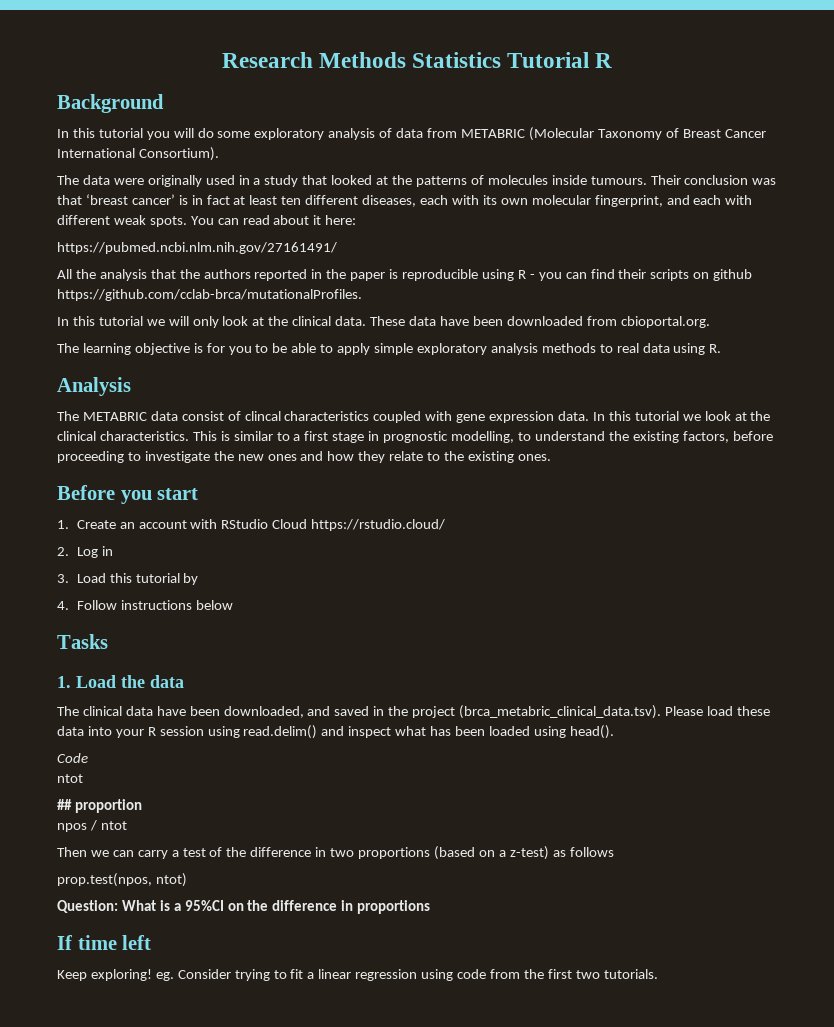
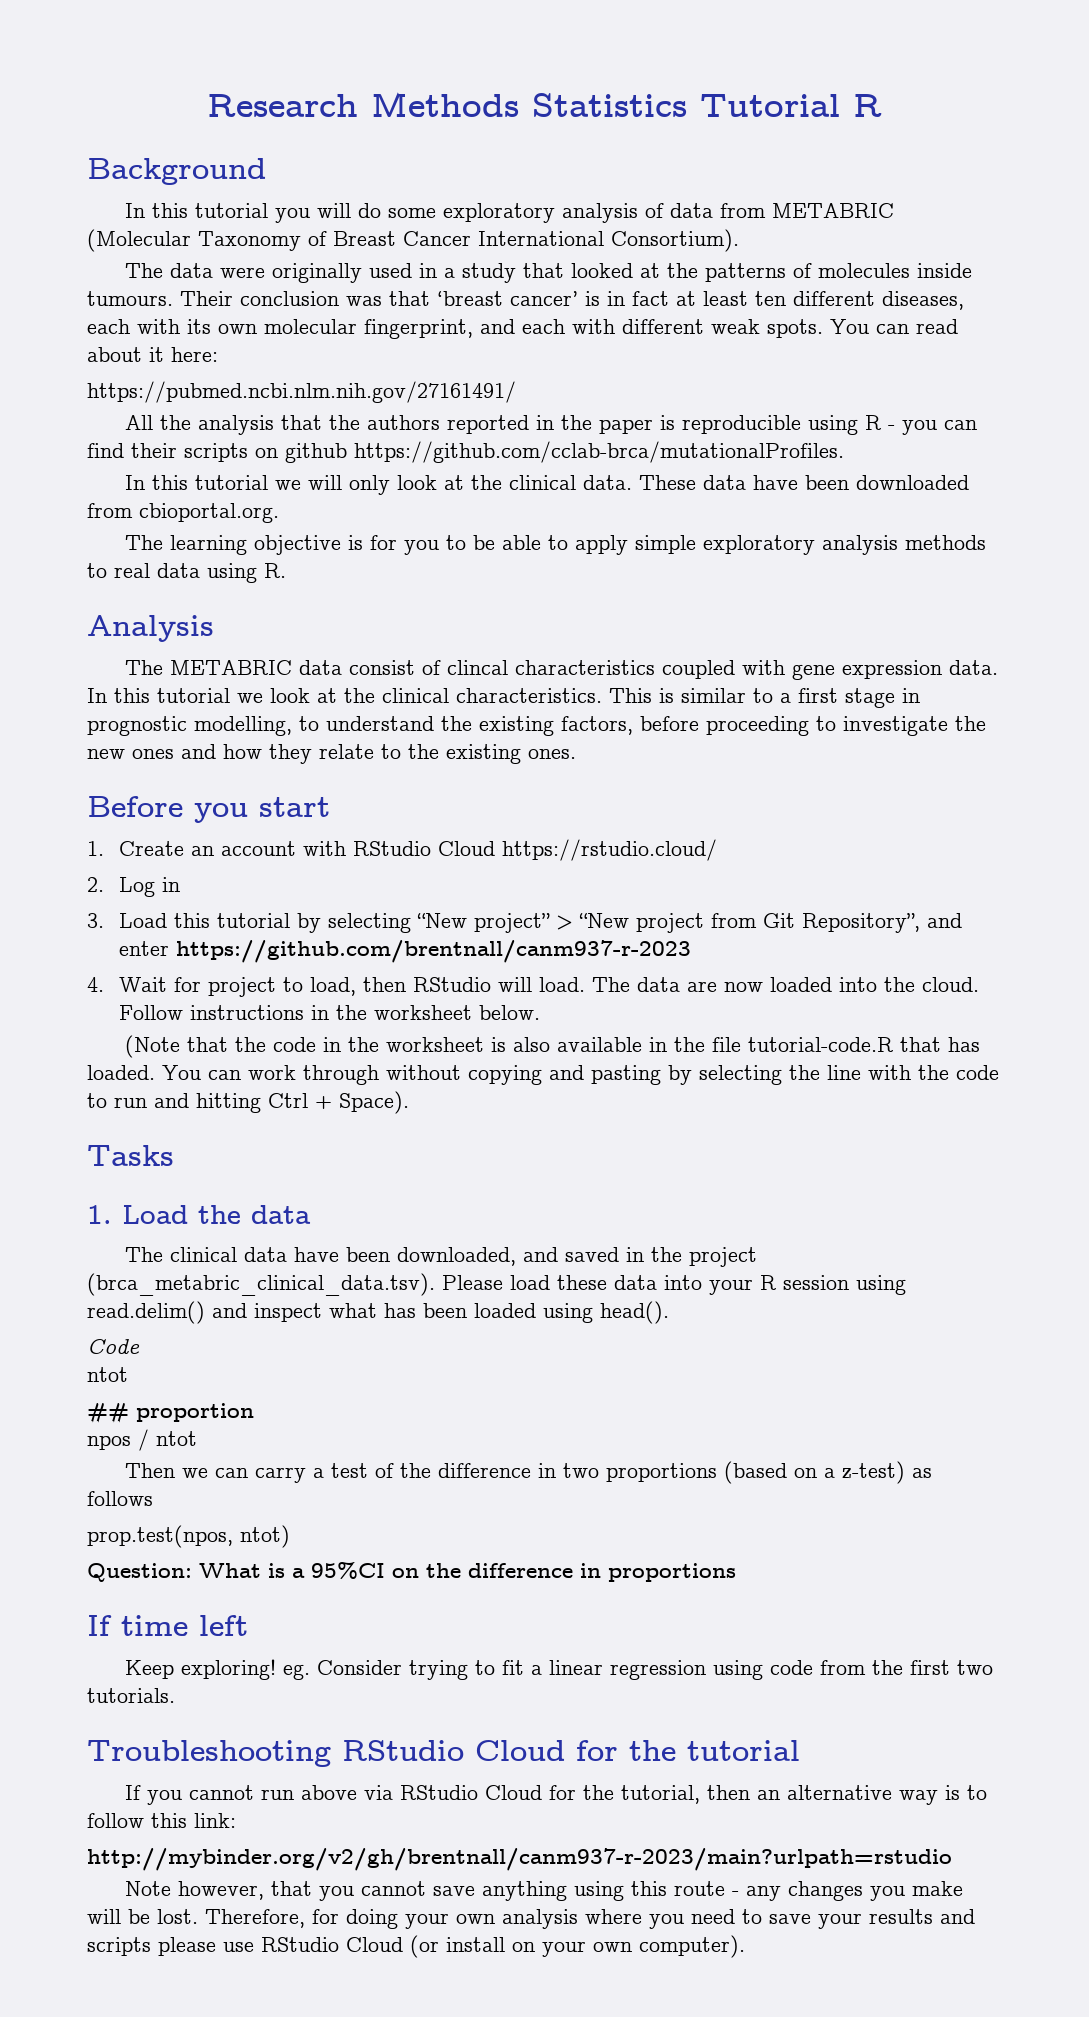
[57,600,233,610] // 4. Follow instructions below -> [327,913,962,933] [118,940,691,963] [87,977,979,997] [118,1005,540,1020] [124,1035,980,1058] [87,1065,999,1085] [87,1091,409,1114] selecting “New project” > “New project from Git Repository”, and enter https://github.com/brentnall/canm937-r-2023 // 4. Wait for project to load, then RStudio will load. The data are now loaded into the cloud. Follow instructions in the worksheet below. // (Note that the code in the worksheet is also available in the file tutorial-code.R that has loaded. You can work through without copying and pasting by selecting the line with the code to run and hitting Ctrl + Space).
(658, 974) none -> [87,1740,800,1767] [124,1785,987,1805] [87,1813,236,1828] [87,1848,952,1871] [124,1881,963,1901] [87,1909,975,1929] [87,1935,745,1958] // Troubleshooting RStudio Cloud for the tutorial // If you cannot run above via RStudio Cloud for the tutorial, then an alternative way is to follow this link: // http://mybinder.org/v2/gh/brentnall/canm937-r-2023/main?urlpath=rstudio // Note however, that you cannot save anything using this route - any changes you make will be lost. Therefore, for doing your own analysis where you need to save your results and scripts please use RStudio Cloud (or install on your own computer).

